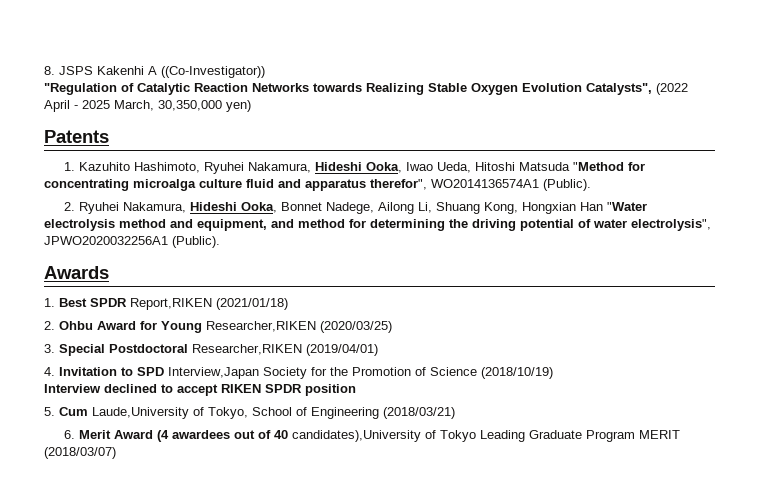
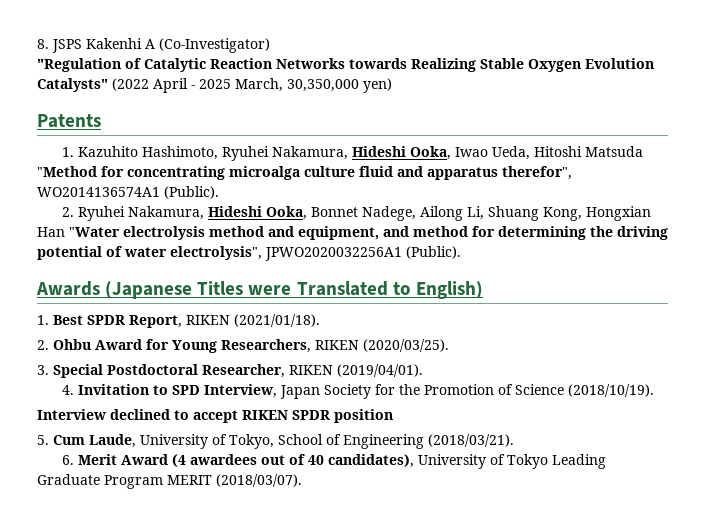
[161,66,265,78] ((Co-Investigator)) -> [159,38,270,53] (Co-Investigator)
[586,83,652,95] Catalysts", -> [37,78,108,92] Catalysts"
(109, 272) none -> [105,281,483,299] (Japanese Titles were Translated to English)
[130,298,288,310] Report,RIKEN (2021/01/18) -> [129,314,320,328] Report, RIKEN (2021/01/18).
[206,321,392,333] Researcher,RIKEN (2020/03/25) -> [221,339,449,353] Researchers, RIKEN (2020/03/25).
[192,344,378,356] Researcher,RIKEN (2019/04/01) -> [202,364,423,378] Researcher, RIKEN (2019/04/01).
[168,367,259,379] Interview,Japan -> [204,384,321,399] Interview, Japan
[481,367,553,379] (2018/10/19) -> [568,384,655,397] (2018/10/19).
[92,407,189,419] Laude,University -> [89,434,208,449] Laude, University
[383,407,455,419] (2018/03/21) -> [428,434,514,447] (2018/03/21).
[292,430,422,442] candidates),University -> [328,454,487,469] candidates), University
[44,447,116,459] (2018/03/07) -> [216,474,302,487] (2018/03/07).

